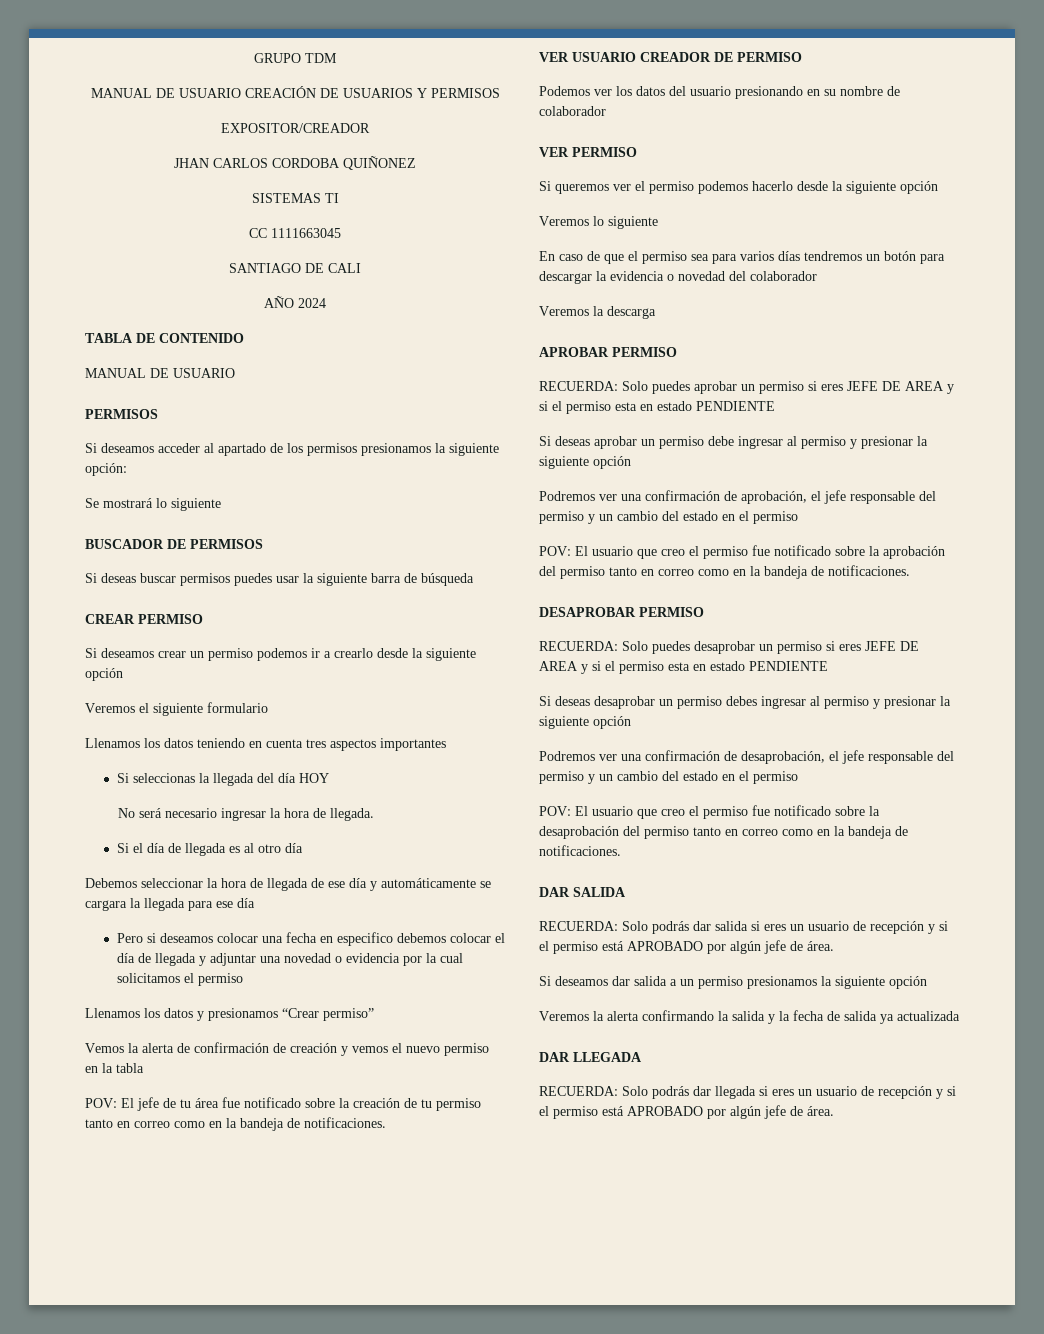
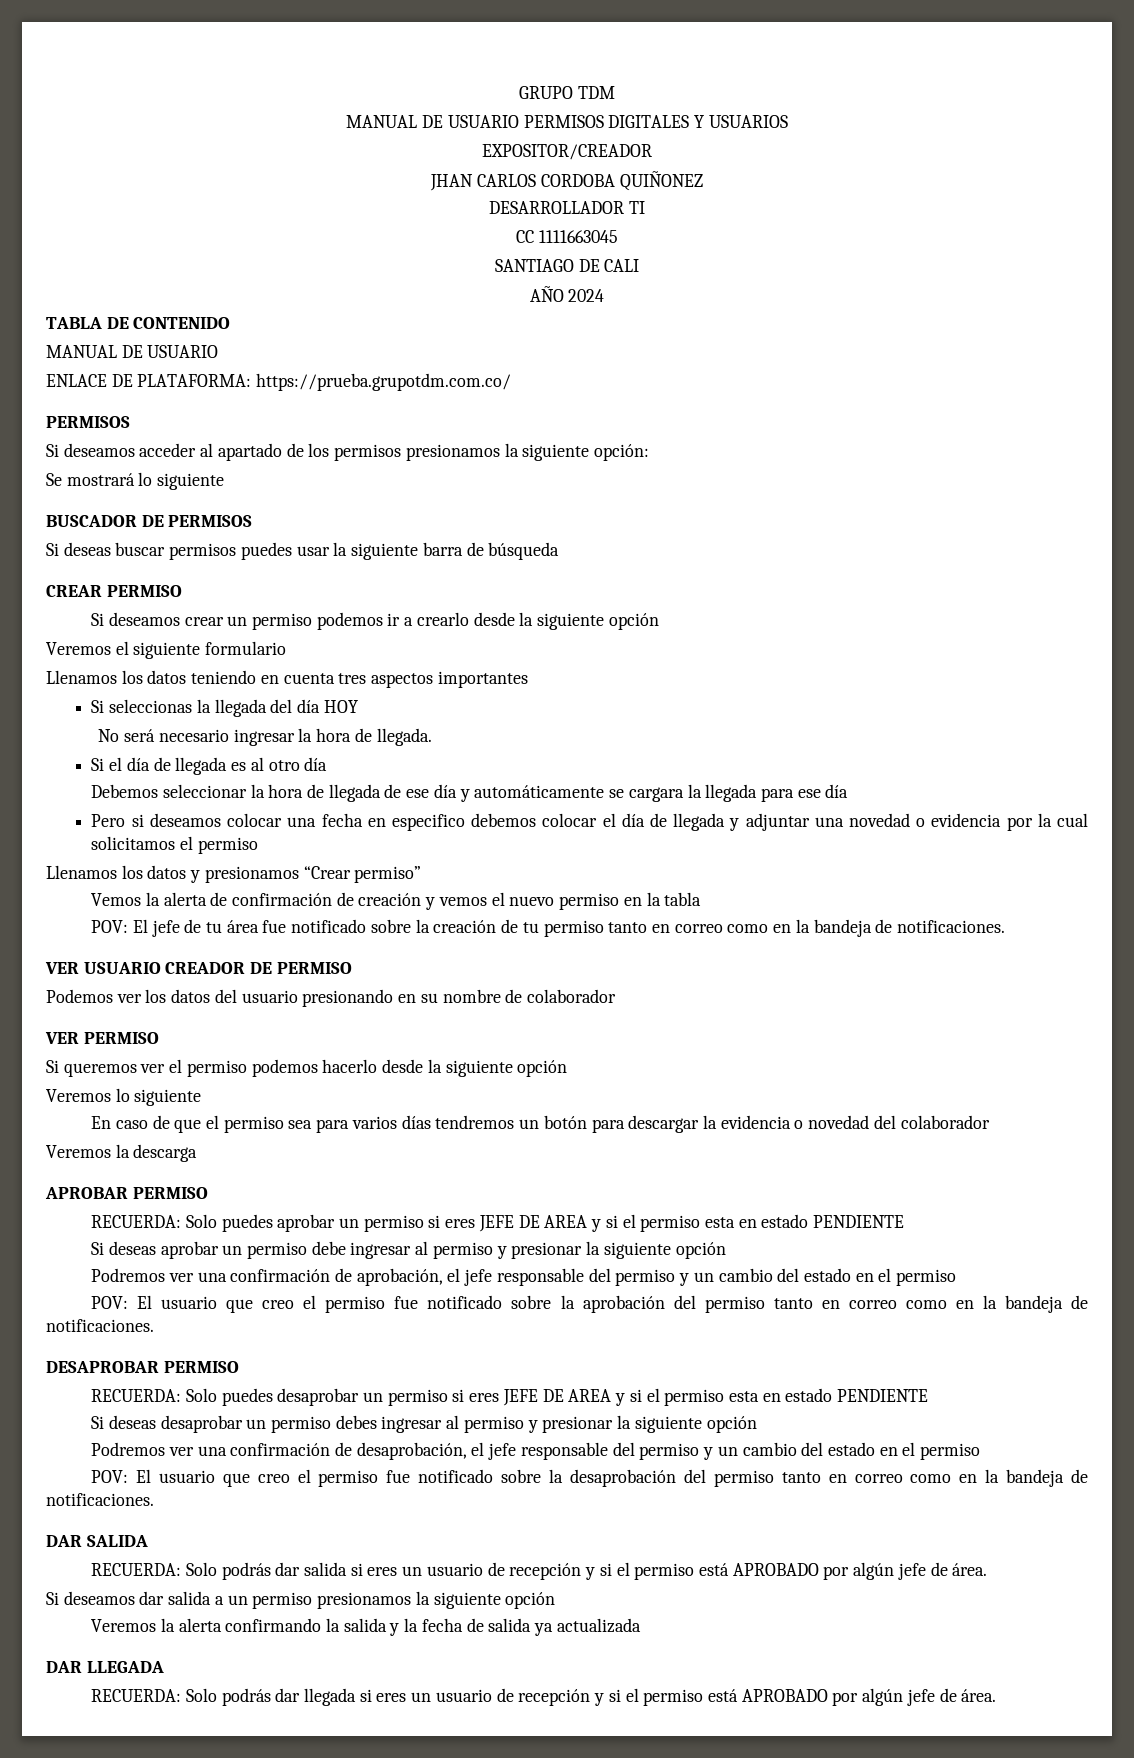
[244,86,339,98] CREACIÓN DE -> [523,115,704,128] PERMISOS DIGITALES Y
[416,88,500,98] Y PERMISOS -> (788, 121) none
[251,193,321,203] SISTEMAS -> [489,201,625,214] DESARROLLADOR
(235, 373) none -> [46,373,512,391] // ENLACE DE PLATAFORMA: https://prueba.grupotdm.com.co/

